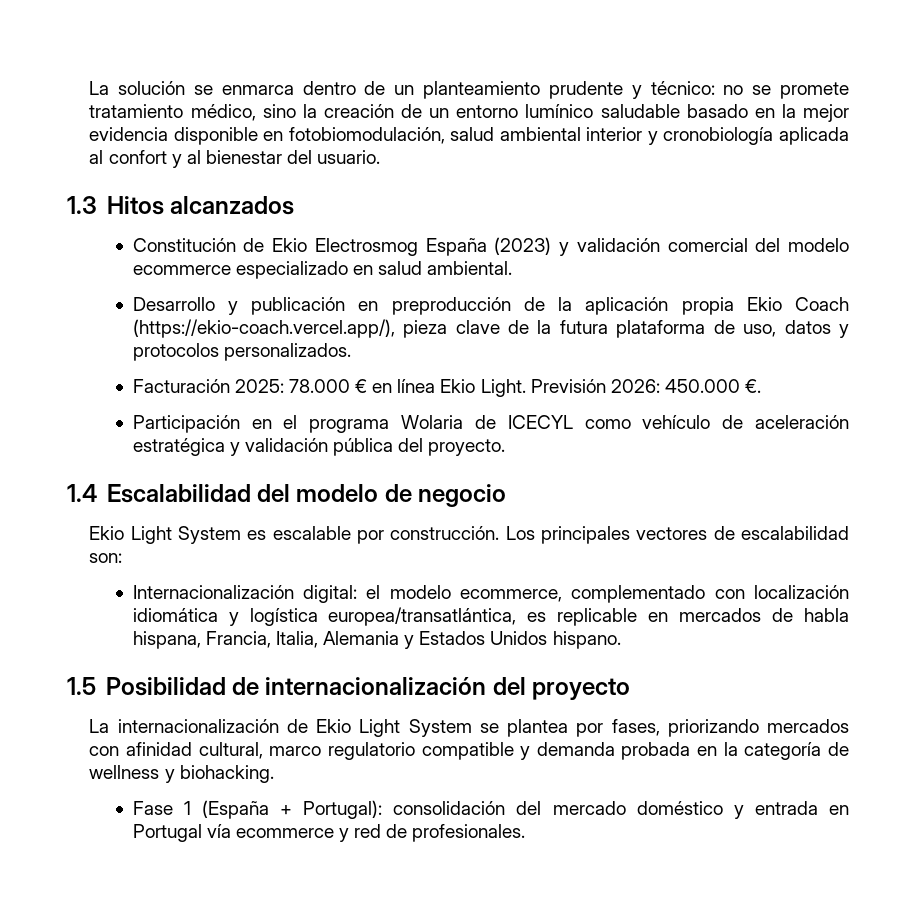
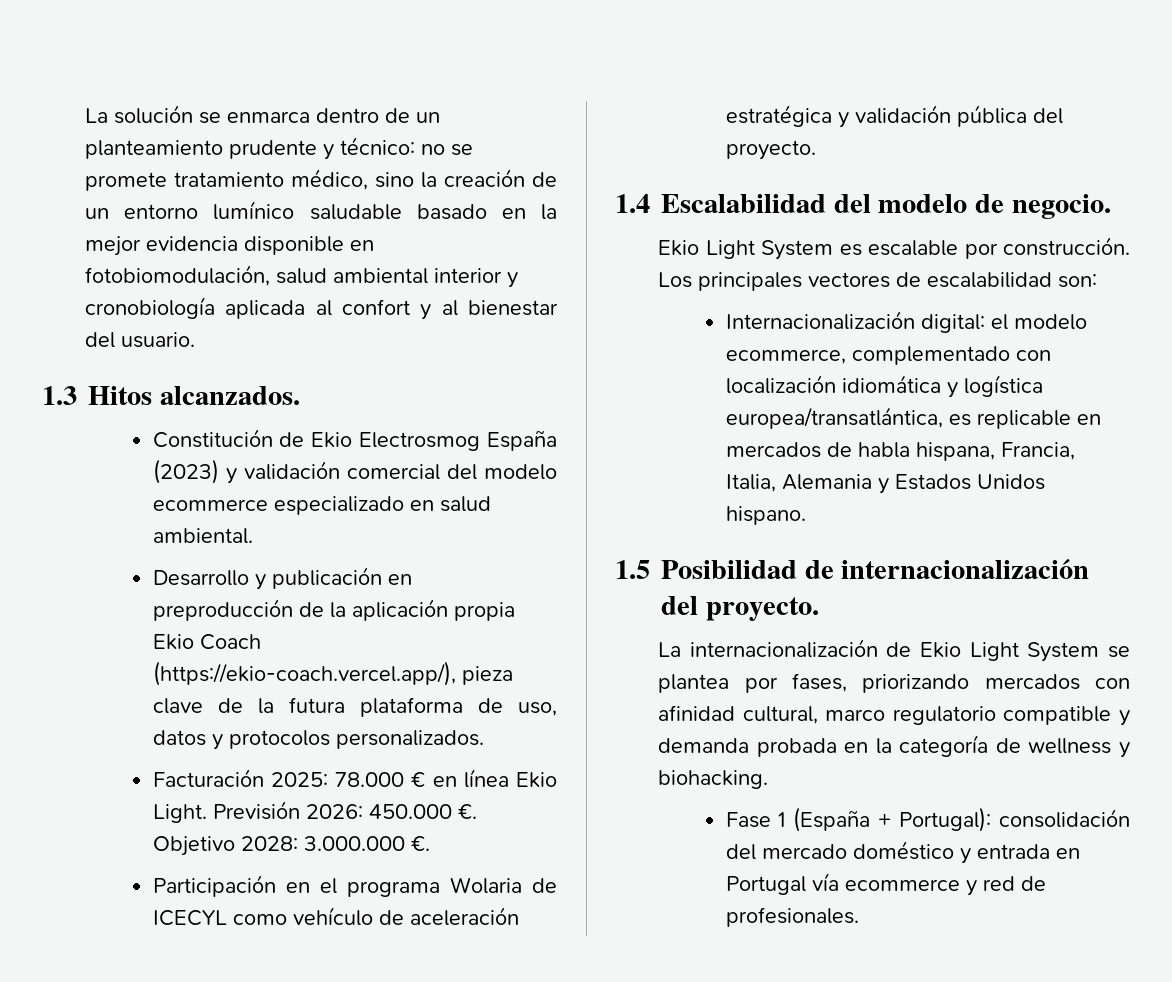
[169,196,294,215] alcanzados -> [159,386,300,405] alcanzados.
(762, 386) none -> [152,836,430,856] Objetivo 2028: 3.000.000 €.
[418,484,507,507] negocio -> [1011,194,1111,219] negocio.
[532,678,631,700] proyecto -> [705,597,819,621] proyecto.

